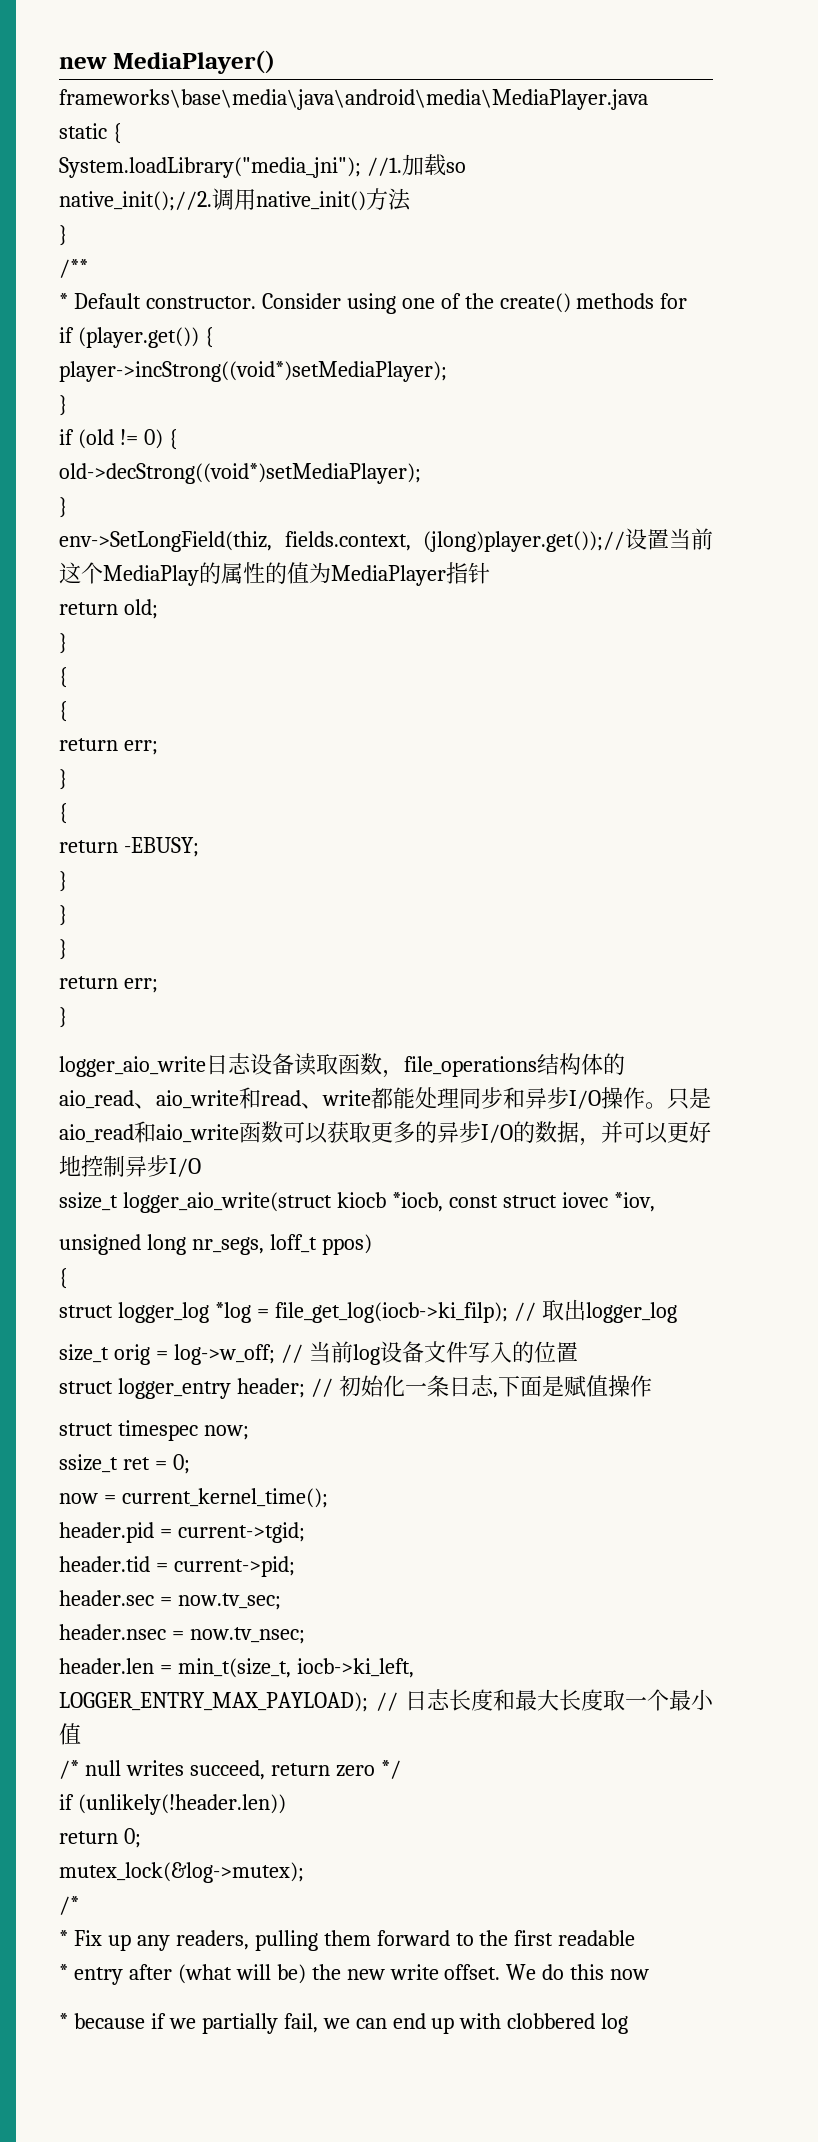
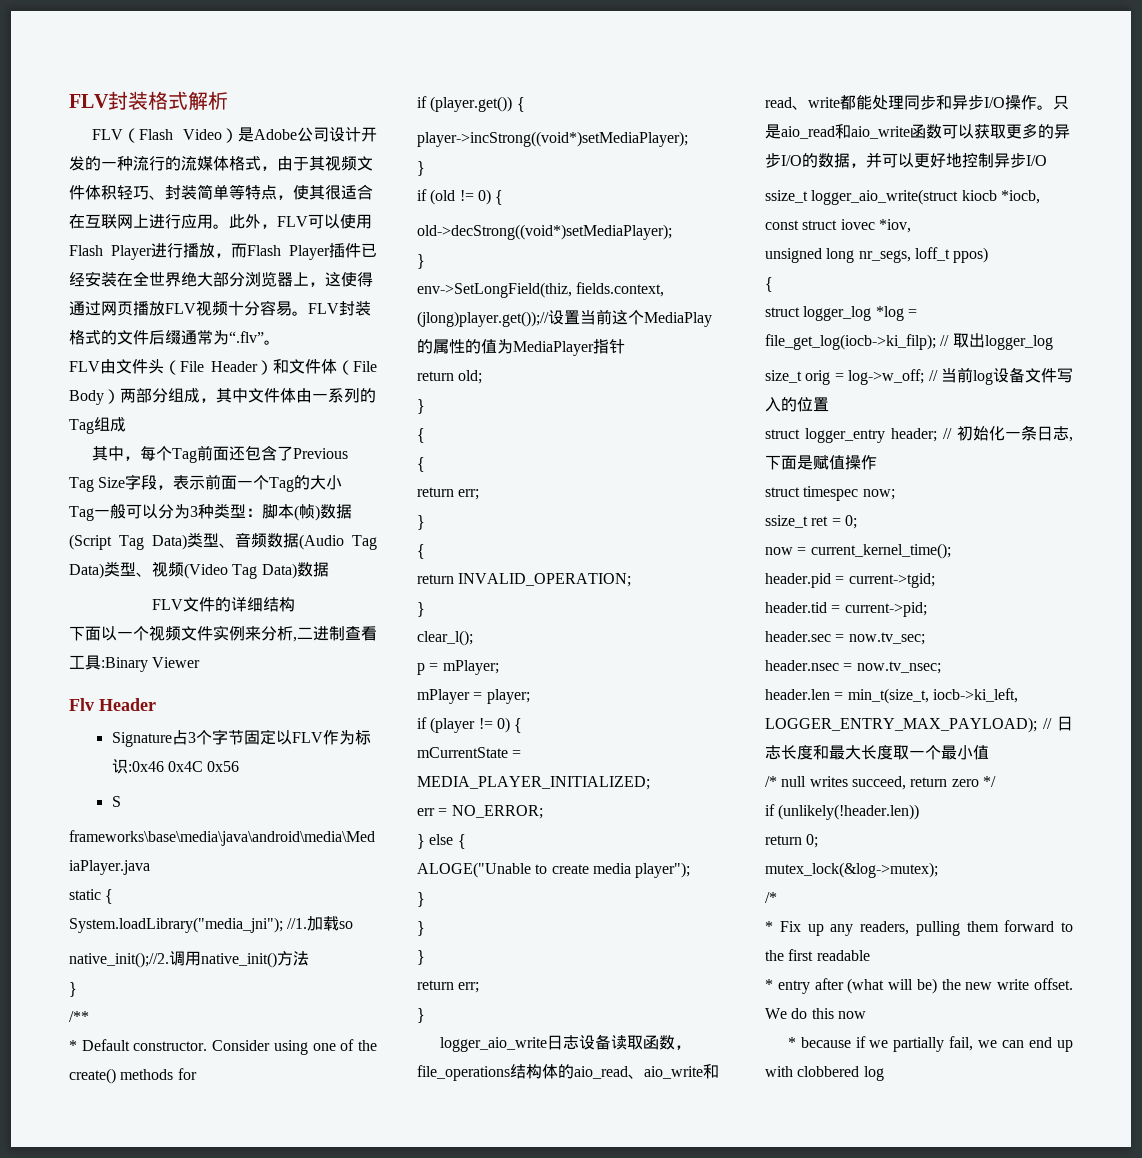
[59,50,275,74] new MediaPlayer() -> [69,91,228,110] [91,127,377,143] [69,155,373,171] [69,184,373,200] [69,214,372,229] [69,243,377,260] [69,271,373,287] [69,300,371,316] [69,330,280,345] [69,359,377,375] [69,388,376,405] [69,417,126,434] [91,445,348,463] [69,474,343,492] [69,503,352,521] [69,532,377,550] [69,561,329,579] [151,597,295,612] [69,625,377,642] [69,655,201,672] [69,698,156,711] [111,729,371,747] [111,759,240,774] [111,796,121,807] FLV封装格式解析 // FLV（Flash Video）是Adobe公司设计开发的一种流行的流媒体格式，由于其视频文件体积轻巧、封装简单等特点，使其很适合在互联网上进行应用。此外，FLV可以使用Flash Player进行播放，而Flash Player插件已经安装在全世界绝大部分浏览器上，这使得通过网页播放FLV视频十分容易。FLV封装格式的文件后缀通常为“.flv”。 // FLV由文件头（File Header）和文件体（File Body）两部分组成，其中文件体由一系列的Tag组成 // 其中，每个Tag前面还包含了Previous Tag Size字段，表示前面一个Tag的大小 // Tag一般可以分为3种类型：脚本(帧)数据(Script Tag Data)类型、音频数据(Audio Tag Data)类型、视频(Video Tag Data)数据 // FLV文件的详细结构 // 下面以一个视频文件实例来分析,二进制查看工具:Binary Viewer // Flv Header // Signature占3个字节固定以FLV作为标识:0x46 0x4C 0x56 // S
[123,837,199,857] -EBUSY; -> [458,573,632,587] [417,602,425,617] [417,630,473,646] [417,660,499,675] [417,689,530,704] [417,717,523,733] [417,747,522,758] [417,776,650,790] [417,805,543,819] [417,834,466,849] [417,862,691,878] INVALID_OPERATION; // } // clear_l(); // p = mPlayer; // mPlayer = player; // if (player != 0) { // mCurrentState = MEDIA_PLAYER_INITIALIZED; // err = NO_ERROR; // } else { // ALOGE("Unable to create media player");

